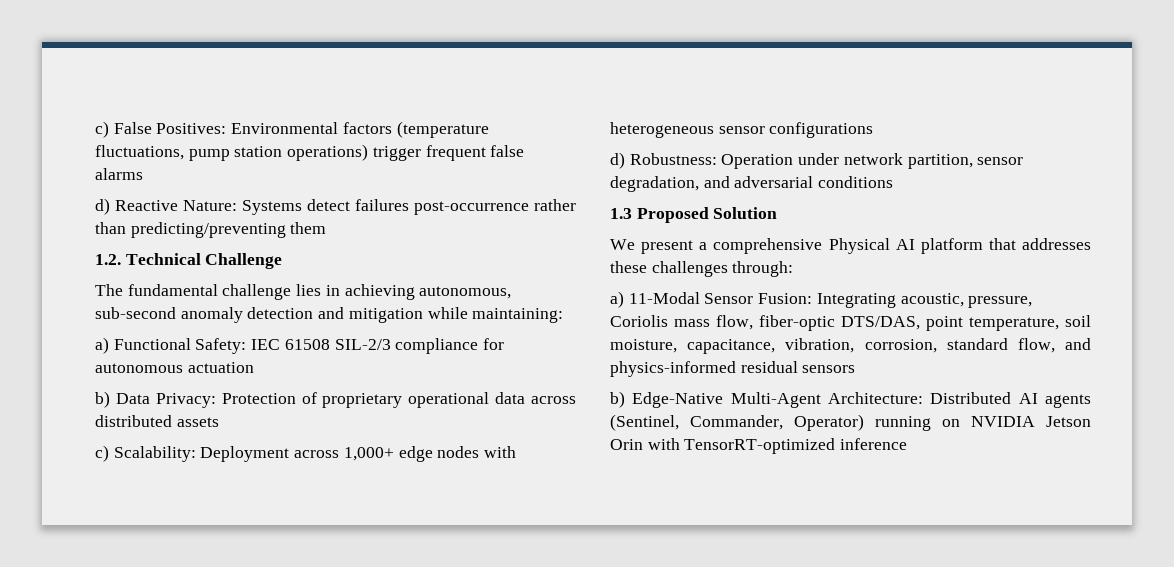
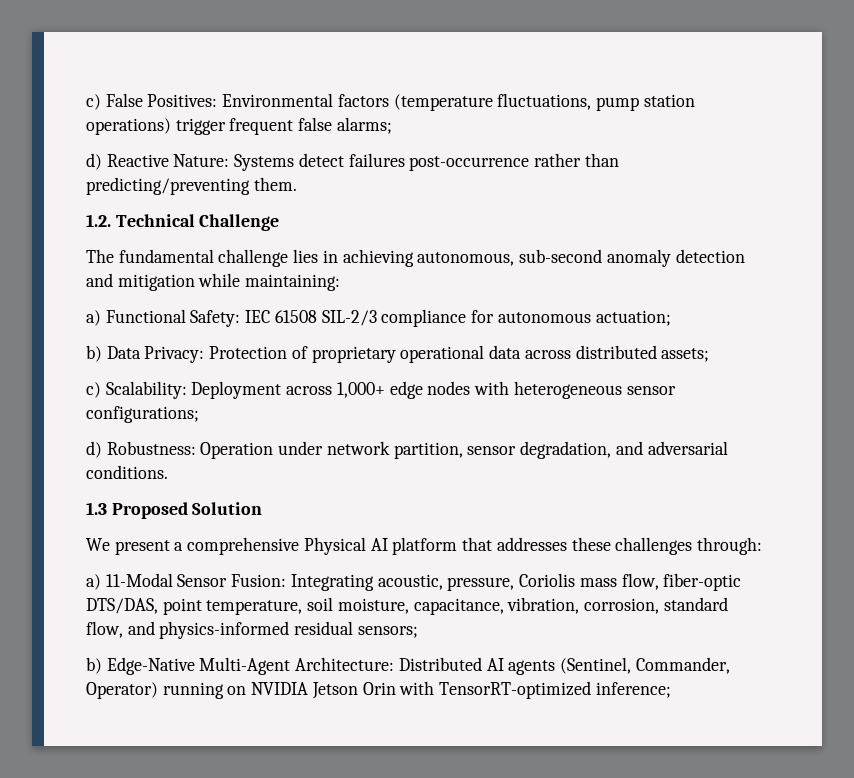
[95,168,143,180] alarms -> [336,117,392,134] alarms;
[290,222,327,234] them -> [253,177,297,191] them.
[187,362,254,373] actuation -> [595,310,671,326] actuation;
[176,417,219,427] assets -> [661,348,710,362] assets;
[769,122,874,138] configurations -> [86,406,199,423] configurations;
[818,176,894,188] conditions -> [86,465,168,479] conditions.
[802,365,856,373] sensors -> [357,626,418,638] sensors;
[840,438,908,450] inference -> [595,682,671,698] inference;

